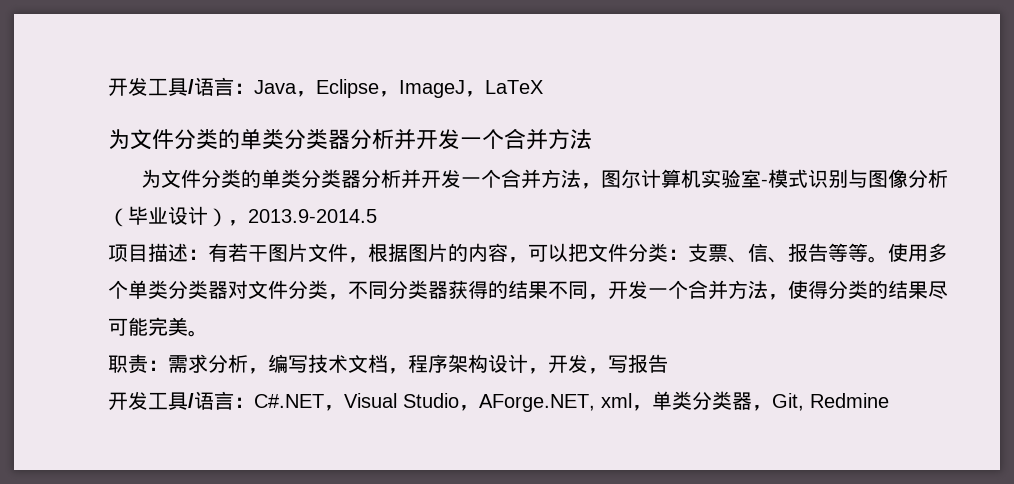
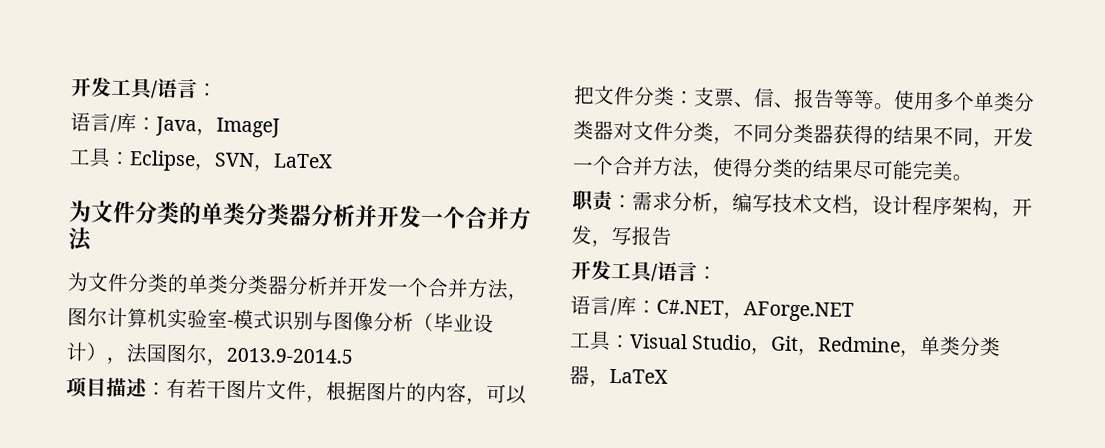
[108,77,465,98] 开发工具/语言：Java，Eclipse，ImageJ -> [71,77,218,100] [70,112,280,138] [69,147,255,172] 开发工具/语言： // 语言/库：Java，ImageJ // 工具：Eclipse，SVN
(248, 223) none -> [126,343,227,366] 法国图尔，
(408, 371) none -> [872,195,913,215] 设计
[488,354,528,373] 设计 -> (993, 206) none
[254,393,632,412] C#.NET，Visual Studio，AForge.NET, xml -> [570,295,854,322] [570,330,902,356] // 语言/库：C#.NET，AForge.NET // 工具：Visual Studio，Git，Redmine
[772,393,889,411] Git, Redmine -> [609,368,668,384] LaTeX

